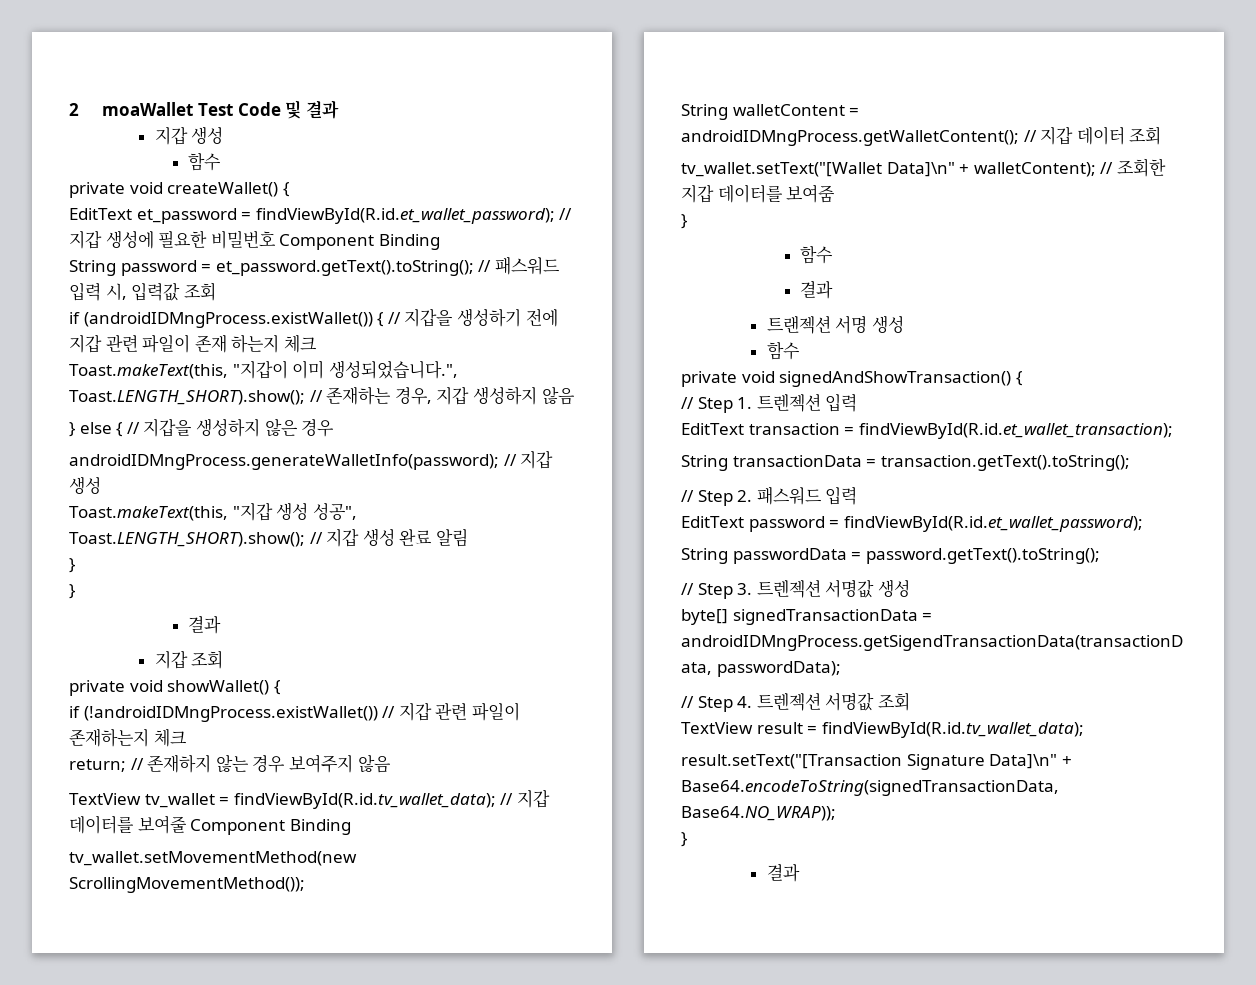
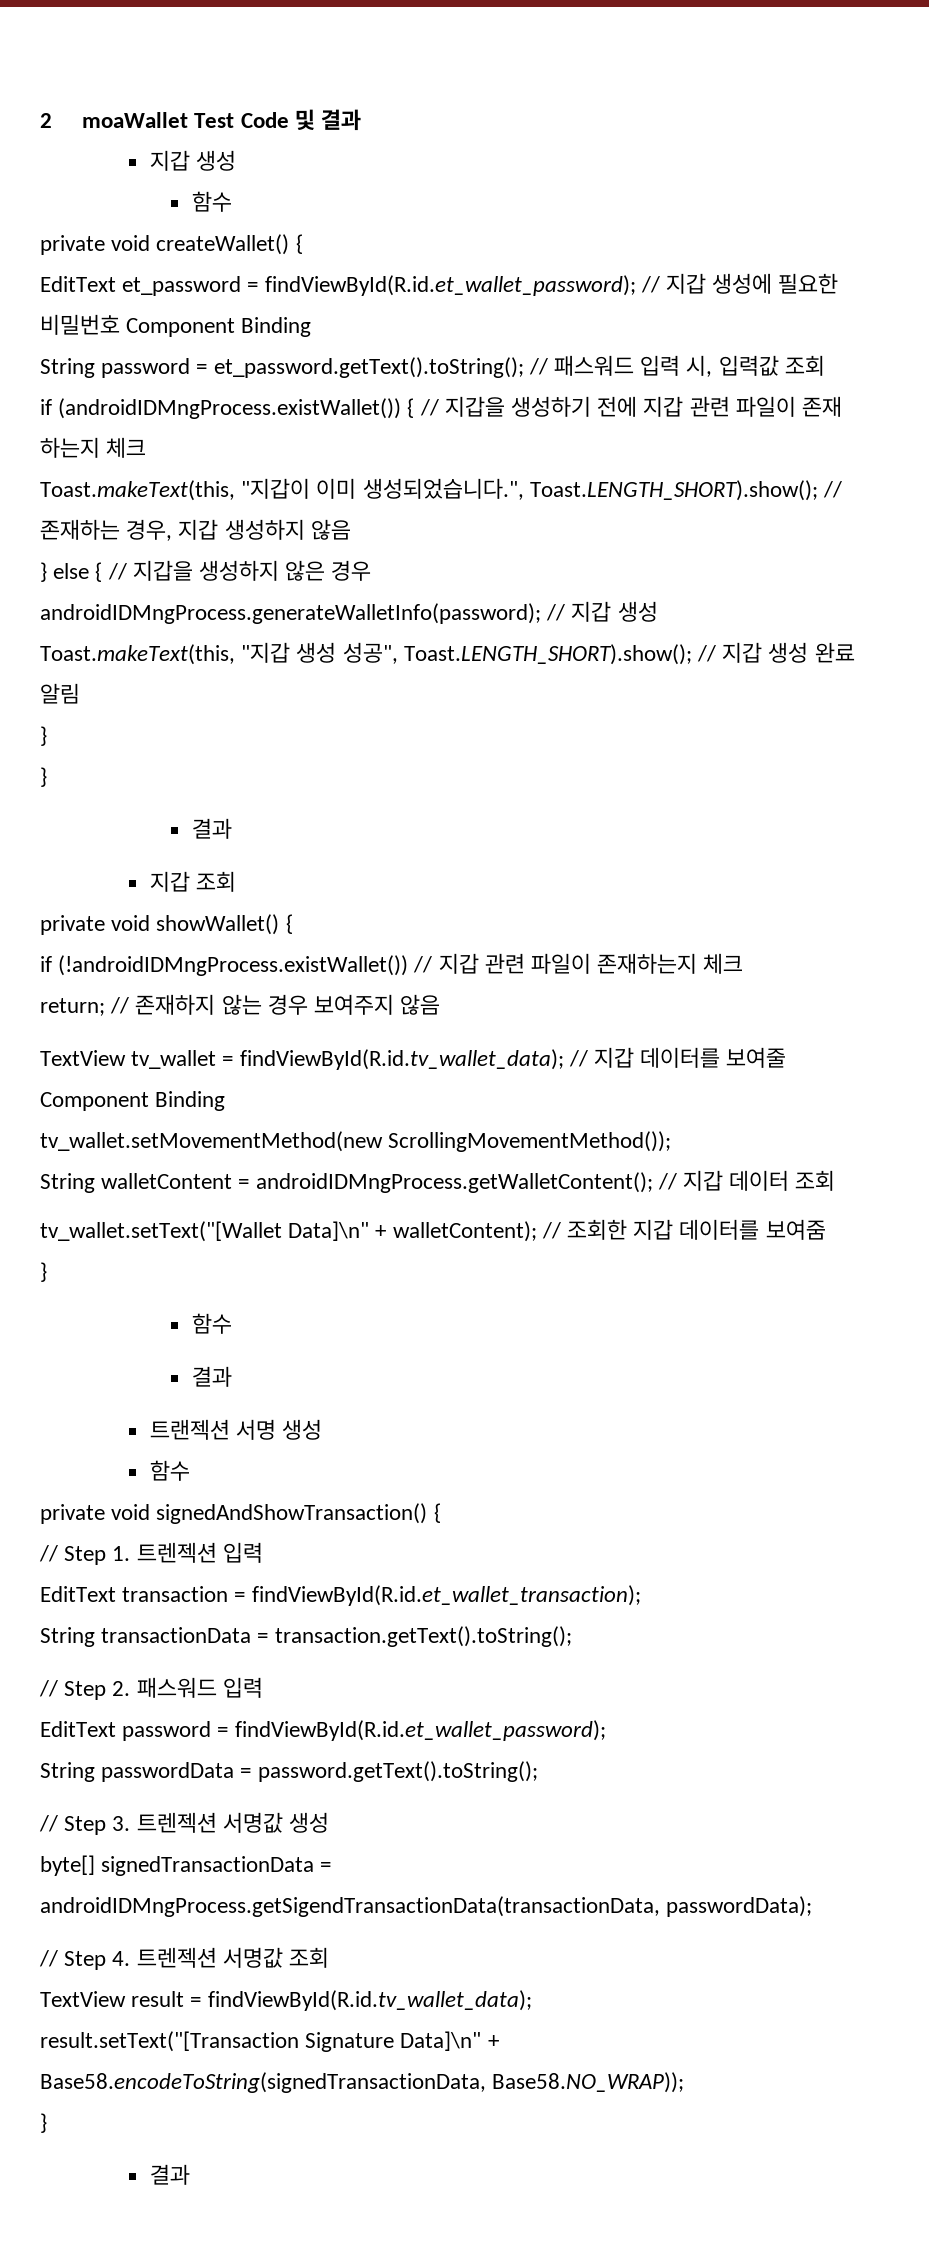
[681,780,1059,796] [681,806,836,821] Base64.encodeToString(signedTransactionData, Base64.NO_WRAP)); -> [40,2072,685,2093] Base58.encodeToString(signedTransactionData, Base58.NO_WRAP));

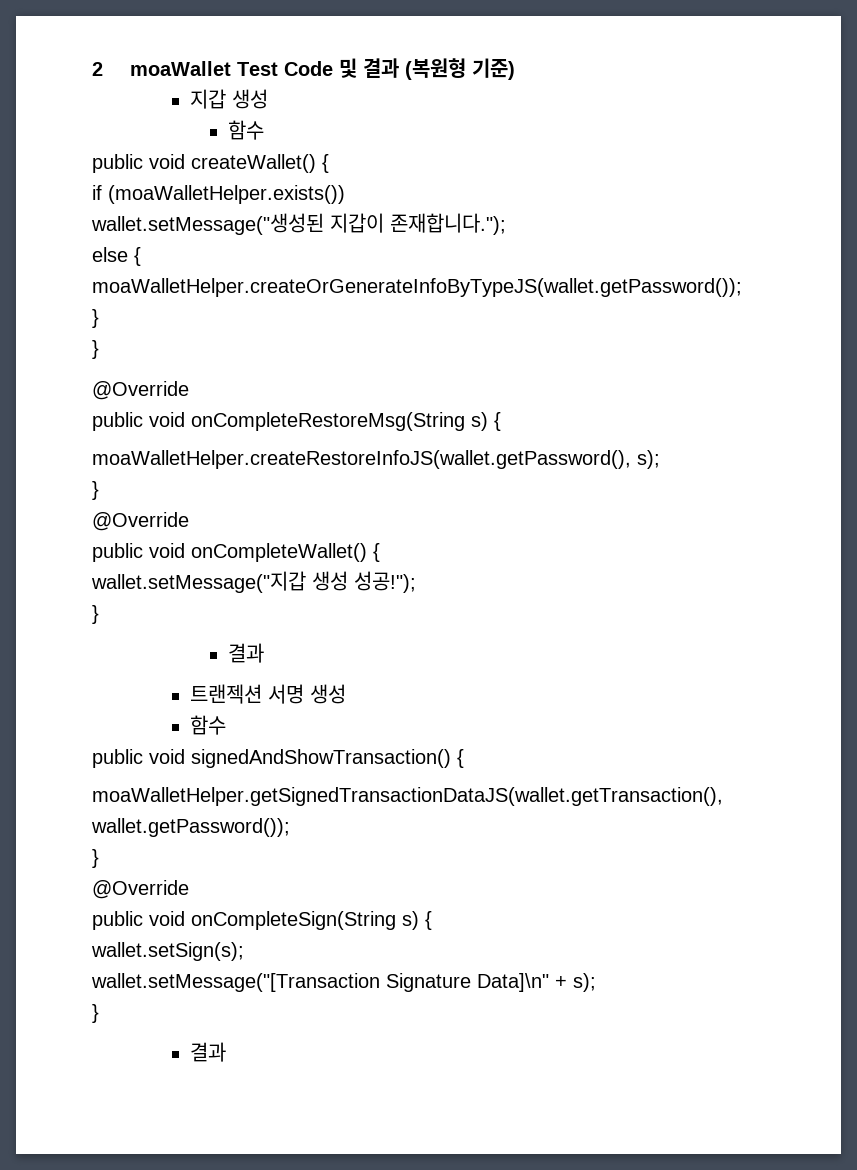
(362, 120) none -> [404,58,515,80] (복원형 기준)
[40,235,105,255] private -> [92,154,143,173] public
[40,273,839,296] [40,314,312,337] [40,355,825,378] [40,396,843,419] [40,437,147,458] [40,478,843,501] [40,519,351,541] [40,560,372,582] [40,601,658,624] [40,642,855,665] [40,683,80,704] [40,726,47,746] [40,767,47,787] [191,818,232,839] [149,871,236,892] [40,914,293,935] [40,953,744,976] [40,994,441,1016] [40,1047,787,1070] [40,1091,226,1111] [40,1131,672,1152] [40,1170,836,1193] [40,1219,826,1242] [40,1262,47,1282] [191,1313,232,1334] EditText et_password = findViewById(R.id.et_wallet_password); // 지갑 생성에 필요한 비밀번호 Component Binding // String password = et_password.getText().toString(); // 패스워드 입력 시, 입력값 조회 // if (androidIDMngProcess.existWallet()) { // 지갑을 생성하기 전에 지갑 관련 파일이 존재 하는지 체크 // Toast.makeText(this, "지갑이 이미 생성되었습니다.", Toast.LENGTH_SHORT).show(); // 존재하는 경우, 지갑 생성하지 않음 // } else { // 지갑을 생성하지 않은 경우 // androidIDMngProcess.generateWalletInfo(password); // 지갑 생성 // Toast.makeText(this, "지갑 생성 성공", Toast.LENGTH_SHORT).show(); // 지갑 생성 완료 알림 // } // } // 결과 // 지갑 조회 // private void showWallet() { // if (!androidIDMngProcess.existWallet()) // 지갑 관련 파일이 존재하는지 체크 // return; // 존재하지 않는 경우 보여주지 않음 // TextView tv_wallet = findViewById(R.id.tv_wallet_data); // 지갑 데이터를 보여줄 Component Binding // tv_wallet.setMovementMethod(new ScrollingMovementMethod()); // String walletContent = androidIDMngProcess.getWalletContent(); // 지갑 데이터 조회 // tv_wallet.setText("[Wallet Data]\n" + walletContent); // 조회한 지갑 데이터를 보여줌 // } // 함수 -> [92,185,345,204] [91,213,506,235] [92,247,141,266] [92,278,742,297] [92,309,99,328] [92,340,99,359] [92,381,189,400] [92,412,501,431] [92,450,660,469] [92,481,99,500] [92,512,189,531] [92,543,380,562] [91,571,416,593] [92,605,99,624] if (moaWalletHelper.exists()) // wallet.setMessage("생성된 지갑이 존재합니다."); // else { // moaWalletHelper.createOrGenerateInfoByTypeJS(wallet.getPassword()); // } // } // @Override // public void onCompleteRestoreMsg(String s) { // moaWalletHelper.createRestoreInfoJS(wallet.getPassword(), s); // } // @Override // public void onCompleteWallet() { // wallet.setMessage("지갑 생성 성공!"); // }
[40,1504,105,1524] private -> [92,749,143,768] public
[39,1542,263,1565] [40,1585,641,1606] [40,1626,572,1647] [39,1677,263,1700] [40,1720,606,1741] [40,1761,538,1782] [39,1812,330,1835] [40,1855,332,1876] [40,1896,813,1917] [39,1947,330,1970] [40,1990,532,2011] [40,2031,299,2052] // Step 1. 트렌젝션 입력 // EditText transaction = findViewById(R.id.et_wallet_transaction); // String transactionData = transaction.getText().toString(); // // Step 2. 패스워드 입력 // EditText password = findViewById(R.id.et_wallet_password); // String passwordData = password.getText().toString(); // // Step 3. 트렌젝션 서명값 생성 // byte[] signedTransactionData = androidIDMngProcess.getSigendTransactionData(transactionData, passwordData); // // Step 4. 트렌젝션 서명값 조회 // TextView result = findViewById(R.id.tv_wallet_data); // result.setText("[Transaction -> [92,787,723,806] [91,818,290,837] [92,849,99,868] [92,880,189,899] [92,911,432,930] [91,942,244,961] [91,973,380,992] moaWalletHelper.getSignedTransactionDataJS(wallet.getTransaction(), wallet.getPassword()); // } // @Override // public void onCompleteSign(String s) { // wallet.setSign(s); // wallet.setMessage("[Transaction
[40,2072,685,2093] Base58.encodeToString(signedTransactionData, Base58.NO_WRAP)); -> [573,973,596,992] s);

